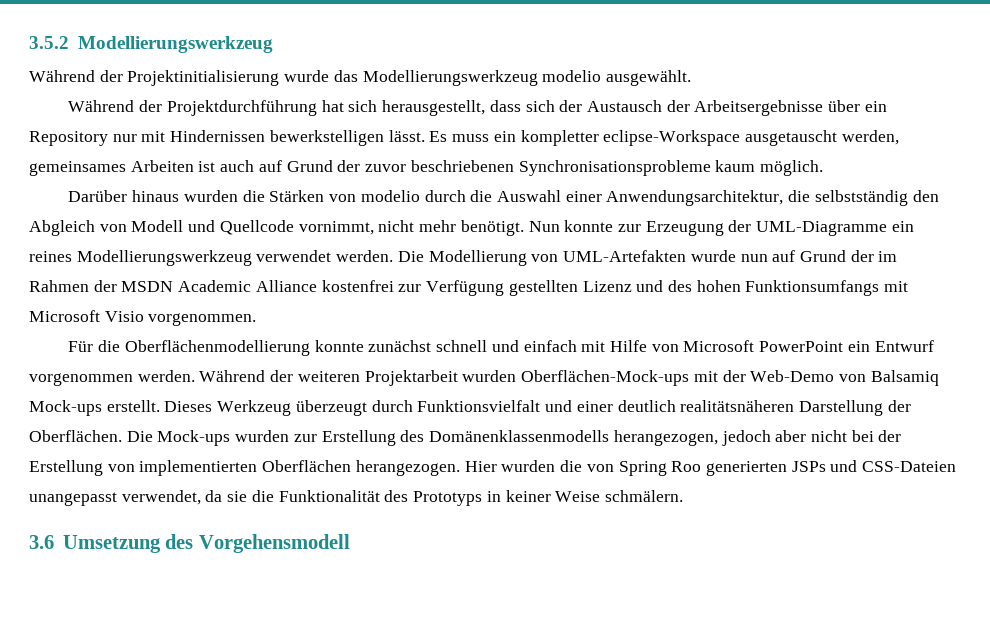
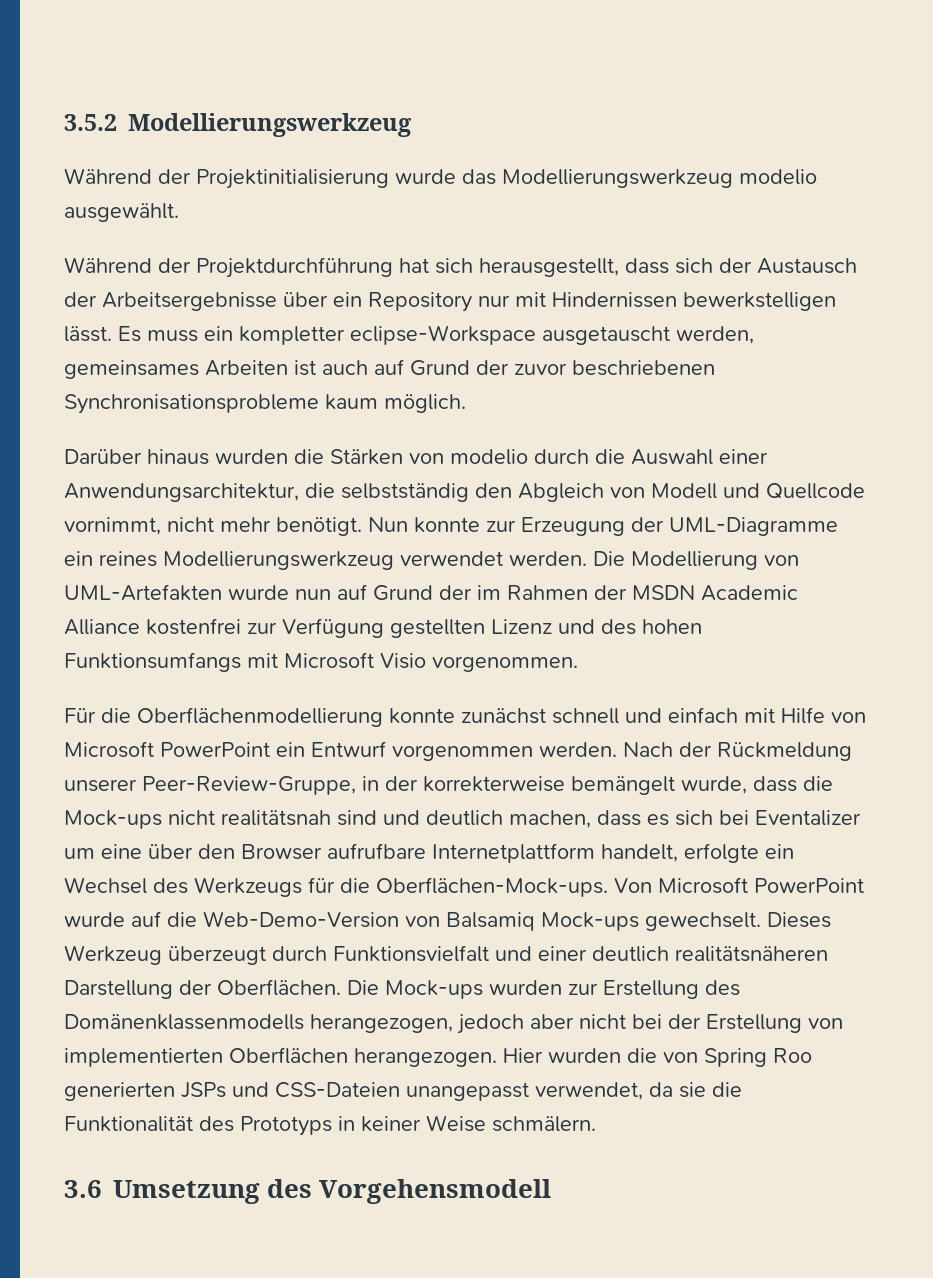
[199,370,835,386] Während der weiteren Projektarbeit wurden Oberflächen-Mock-ups mit der Web-Demo -> [623,742,852,761] [64,776,833,795] [64,810,861,829] [64,843,794,863] [64,877,864,897] [64,911,399,928] Nach der Rückmeldung unserer Peer-Review-Gruppe, in der korrekterweise bemängelt wurde, dass die Mock-ups nicht realitätsnah sind und deutlich machen, dass es sich bei Eventalizer um eine über den Browser aufrufbare Internetplattform handelt, erfolgte ein Wechsel des Werkzeugs für die Oberflächen-Mock-ups. Von Microsoft PowerPoint wurde auf die Web-Demo-Version
[106,400,160,412] erstellt. -> [645,912,761,931] gewechselt.

